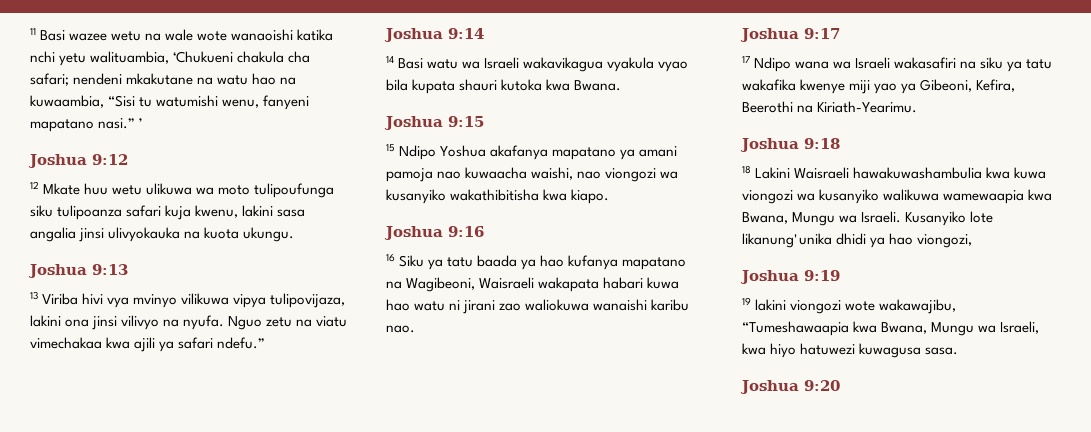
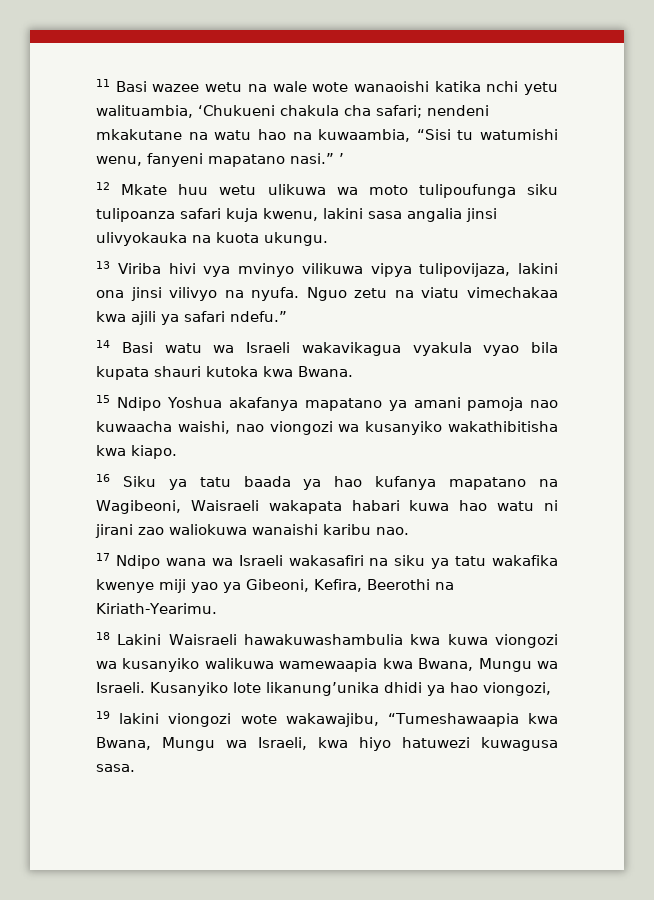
[28,154,128,168] // Joshua 9:12 -> (344, 158) none
[28,264,128,278] // Joshua 9:13 -> (328, 239) none
[384,28,484,42] // Joshua 9:14 -> (287, 316) none
[384,116,484,130] // Joshua 9:15 -> (353, 371) none
[384,226,484,240] // Joshua 9:16 -> (177, 452) none
[740,28,840,42] // Joshua 9:17 -> (409, 531) none
[740,138,840,152] // Joshua 9:18 -> (217, 608) none
[740,270,840,284] // Joshua 9:19 -> (551, 689) none
[740,380,840,394] // Joshua 9:20 -> (135, 768) none

